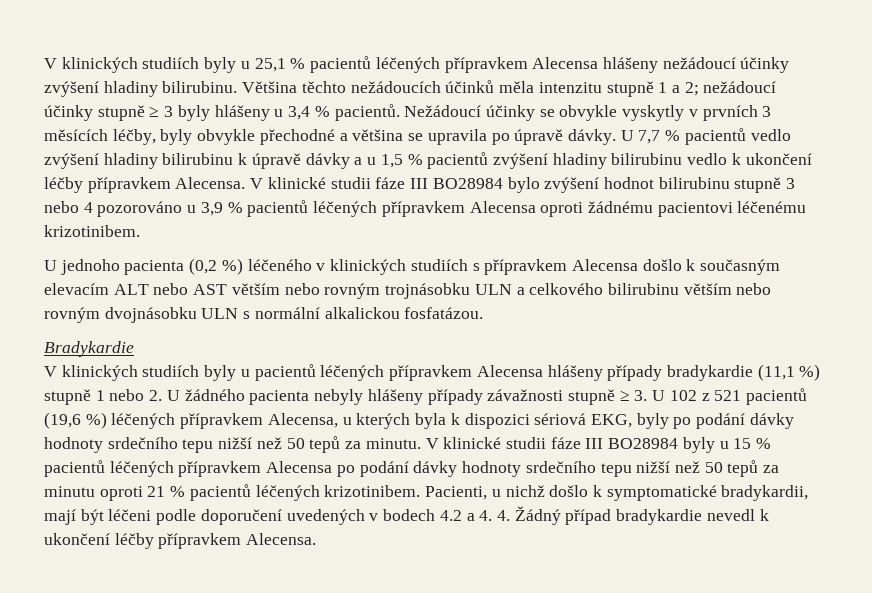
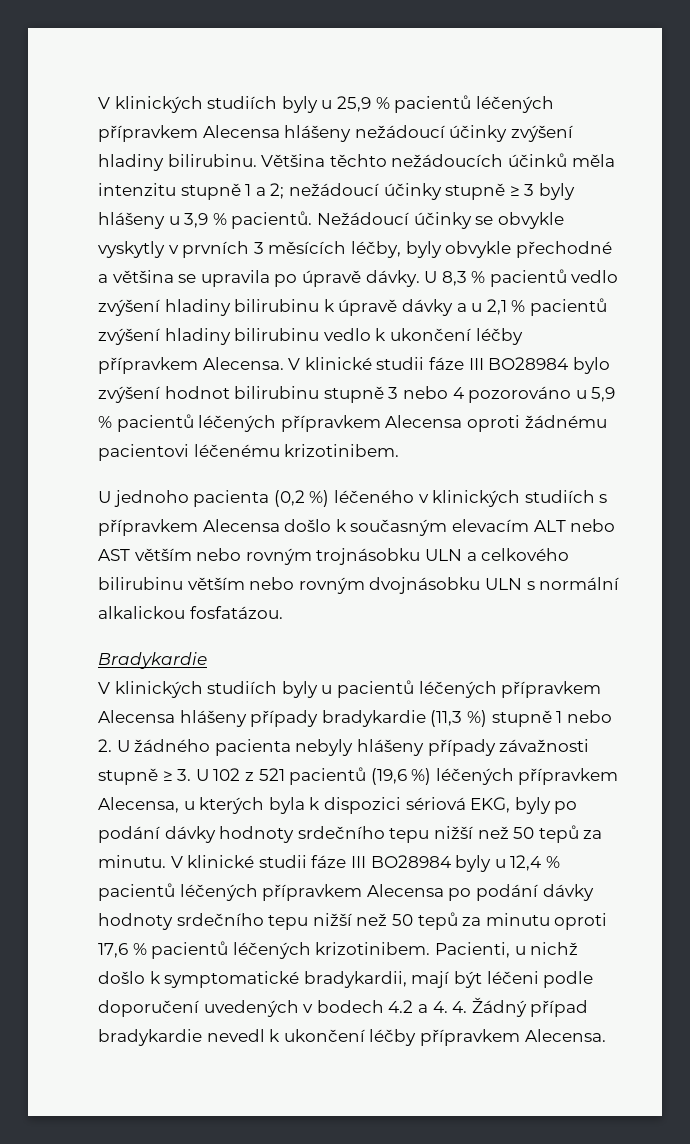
[44,57,286,73] V klinických studiích byly u 25,1 -> [98,96,371,113] V klinických studiích byly u 25,9
[288,106,311,120] 3,4 -> [184,213,209,228] 3,9
[638,130,661,144] 7,7 -> [441,271,467,286] 8,3
[380,154,403,168] 1,5 -> [486,299,507,315] 2,1
[200,202,223,216] 3,9 -> [591,387,616,402] 5,9
[757,364,795,381] (11,1 -> [430,710,463,727] (11,3
[733,438,752,449] 15 -> [510,855,542,871] 12,4
[147,486,166,497] 21 -> [98,943,128,958] 17,6

